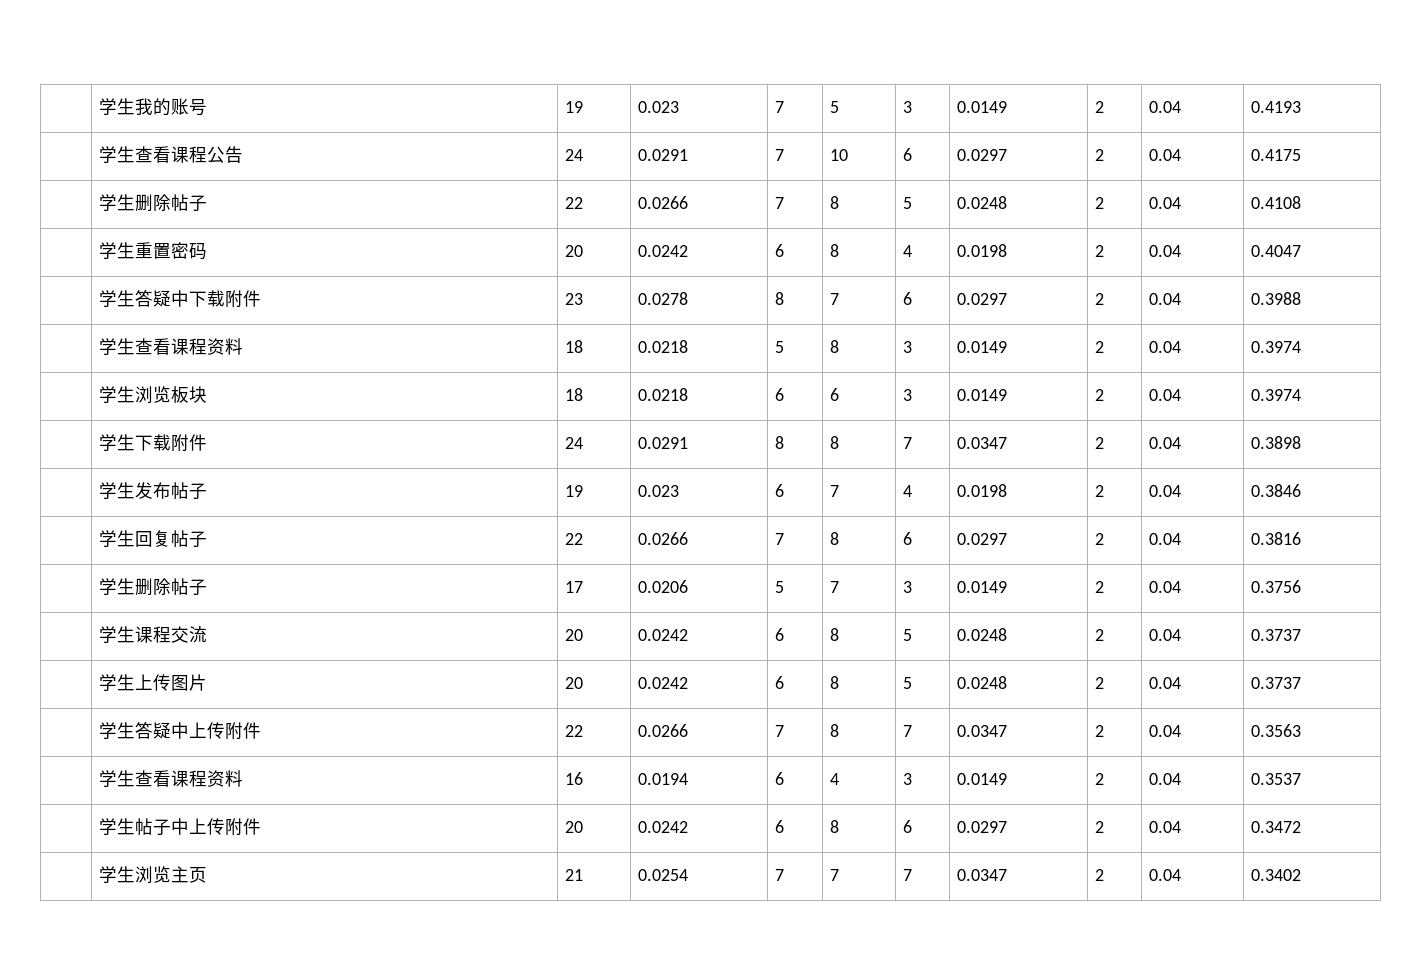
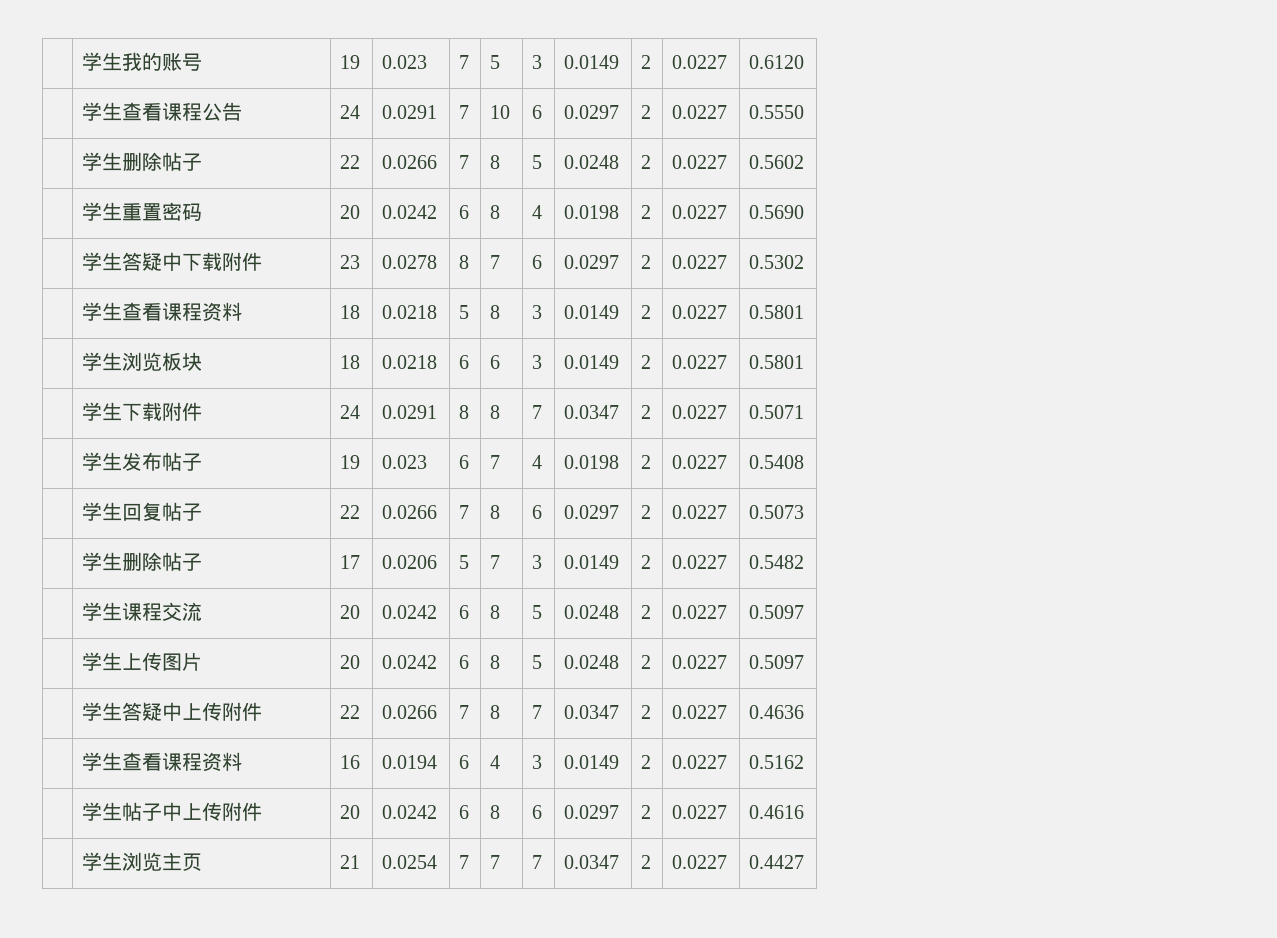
[1149,101,1182,113] [1251,101,1302,113] 0.04 | 0.4193 -> [672,55,728,69] [749,55,805,69] 0.0227 | 0.6120
[1149,149,1182,161] [1251,149,1302,161] 0.04 | 0.4175 -> [672,105,728,119] [749,105,805,119] 0.0227 | 0.5550
[1149,197,1182,209] [1251,196,1302,209] 0.04 | 0.4108 -> [672,155,728,169] [749,155,805,169] 0.0227 | 0.5602
[1149,245,1182,257] [1251,245,1302,257] 0.04 | 0.4047 -> [672,205,728,219] [749,205,805,219] 0.0227 | 0.5690
[1149,293,1182,305] [1251,292,1302,305] 0.04 | 0.3988 -> [672,255,728,269] [749,255,805,269] 0.0227 | 0.5302
[1149,341,1182,353] [1251,341,1302,353] 0.04 | 0.3974 -> [672,305,728,319] [749,305,805,319] 0.0227 | 0.5801
[1149,389,1182,401] [1251,389,1302,401] 0.04 | 0.3974 -> [672,355,728,369] [749,355,805,369] 0.0227 | 0.5801
[1149,437,1182,449] [1251,436,1302,449] 0.04 | 0.3898 -> [672,405,728,419] [749,405,805,419] 0.0227 | 0.5071
[1149,485,1182,497] [1251,484,1302,497] 0.04 | 0.3846 -> [672,455,728,469] [749,455,805,469] 0.0227 | 0.5408
[1149,533,1182,545] [1251,532,1302,545] 0.04 | 0.3816 -> [672,505,728,519] [749,505,805,519] 0.0227 | 0.5073
[1149,581,1182,593] [1251,580,1302,593] 0.04 | 0.3756 -> [672,555,728,569] [749,555,805,569] 0.0227 | 0.5482
[1149,629,1182,641] [1251,629,1302,641] 0.04 | 0.3737 -> [672,605,728,619] [749,605,805,619] 0.0227 | 0.5097
[1149,677,1182,689] [1251,677,1302,689] 0.04 | 0.3737 -> [672,655,728,669] [749,655,805,669] 0.0227 | 0.5097
[1149,725,1182,737] [1251,724,1302,737] 0.04 | 0.3563 -> [672,705,728,719] [749,705,805,719] 0.0227 | 0.4636
[1149,773,1182,785] [1251,773,1302,785] 0.04 | 0.3537 -> [672,755,728,769] [749,755,805,769] 0.0227 | 0.5162
[1149,821,1182,833] [1251,821,1302,833] 0.04 | 0.3472 -> [672,805,728,819] [749,805,805,819] 0.0227 | 0.4616
[1149,869,1182,881] [1251,869,1302,881] 0.04 | 0.3402 -> [672,855,728,869] [749,855,805,869] 0.0227 | 0.4427

